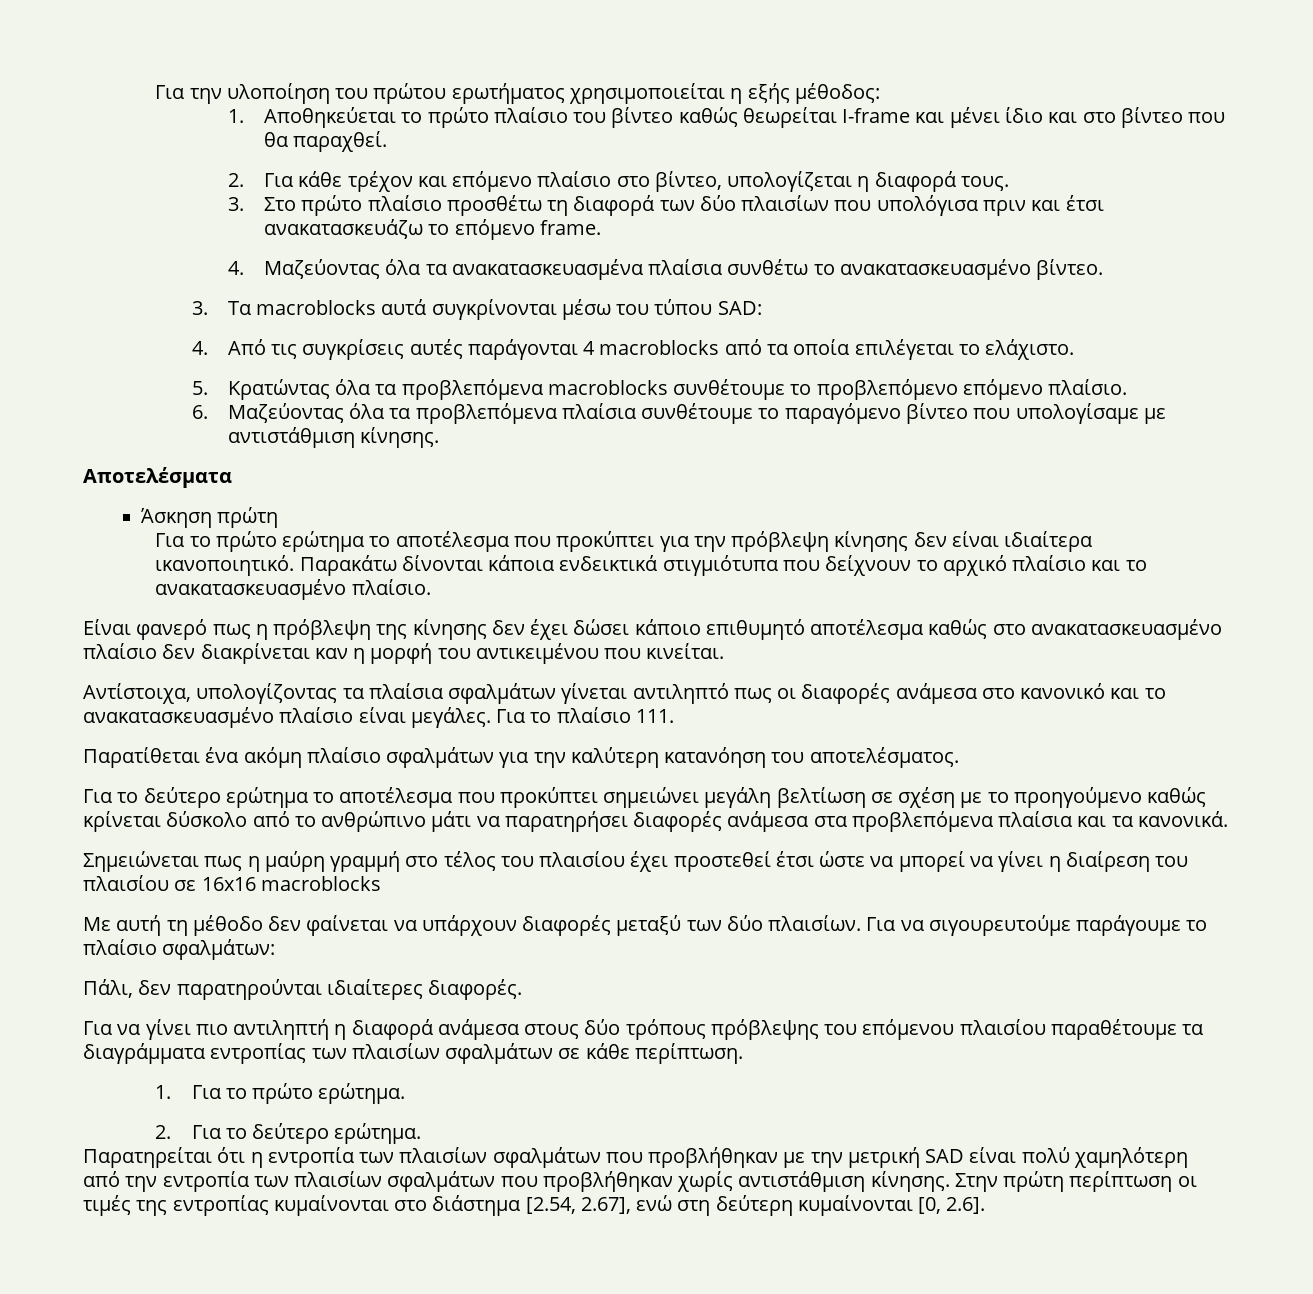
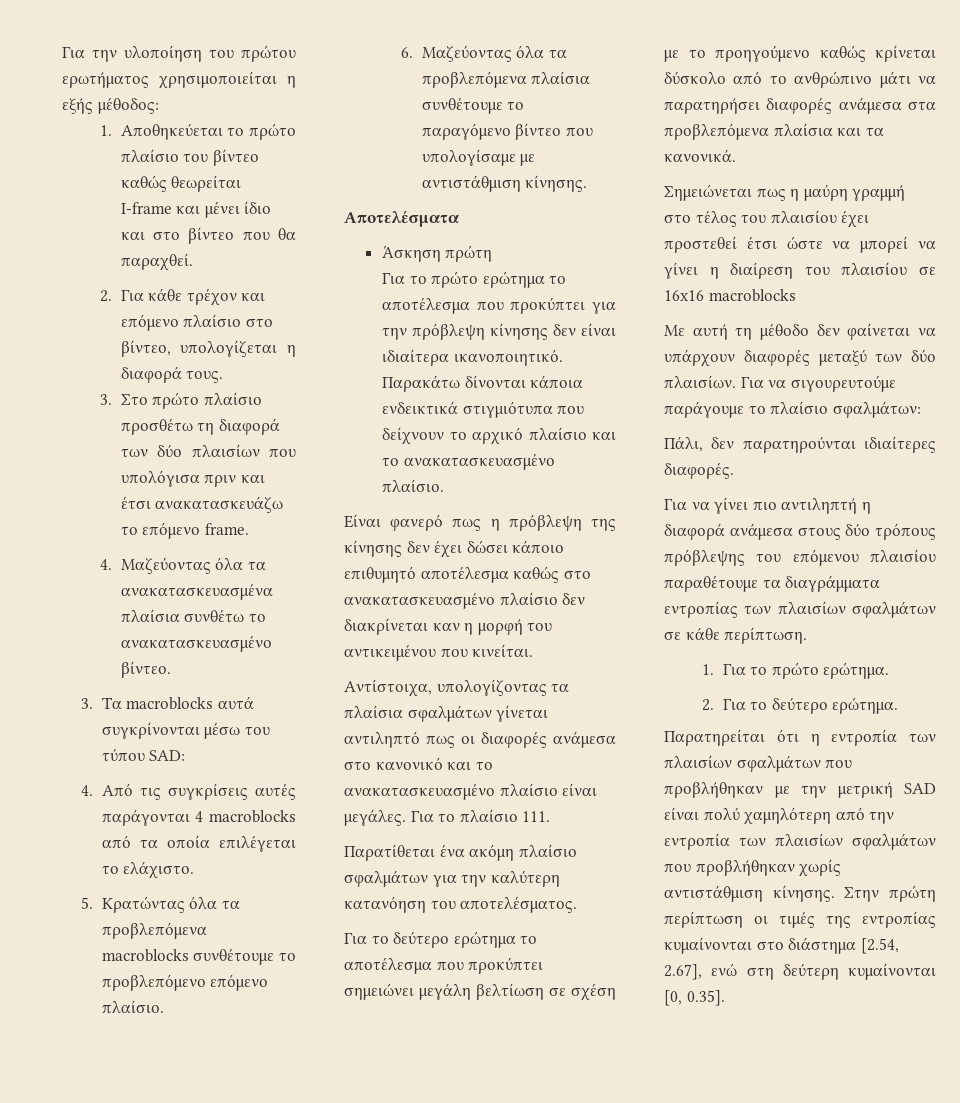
[946,1197,986,1214] 2.6]. -> [686,990,725,1006] 0.35].

